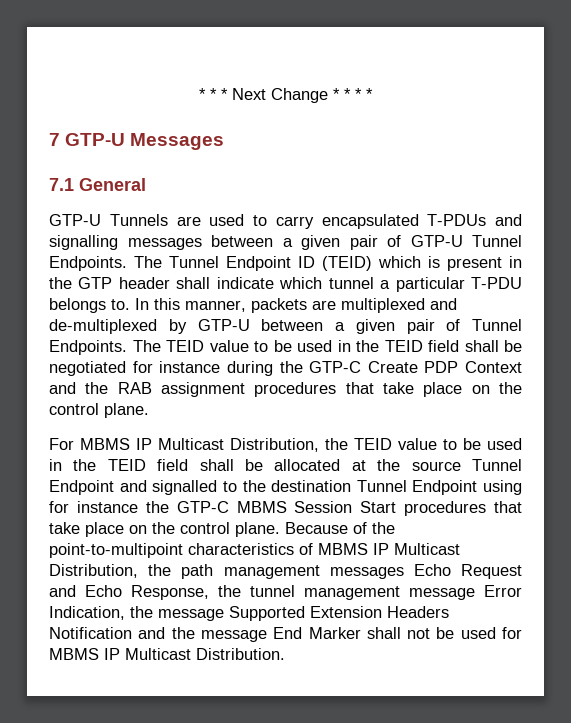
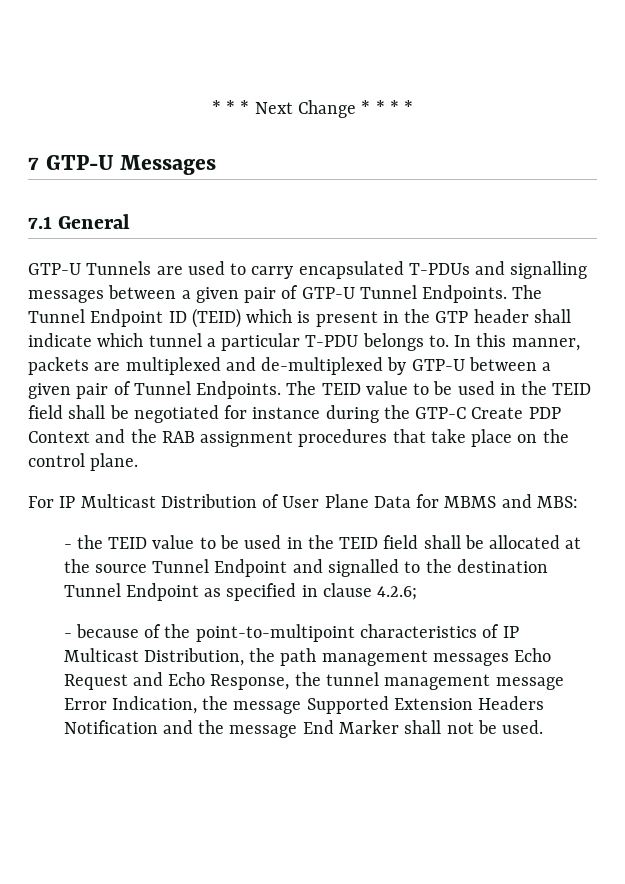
[80,438,319,452] MBMS IP Multicast Distribution, -> [59,494,578,508] [63,544,72,549] IP Multicast Distribution of User Plane Data for MBMS and MBS: // -
[483,480,522,495] [49,501,522,516] [49,522,348,537] using for instance the GTP-C MBMS Session Start procedures that take place on the control plane. Because -> [204,583,418,601] [63,624,139,638] as specified in clause 4.2.6; // - because
[318,543,368,555] MBMS -> (500, 631) none
[460,627,522,639] [49,648,285,660] used for MBMS IP Multicast Distribution. -> [502,720,544,734] used.

